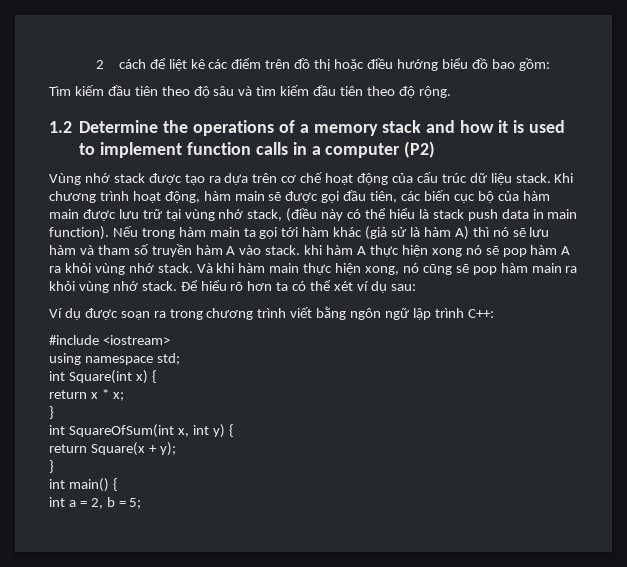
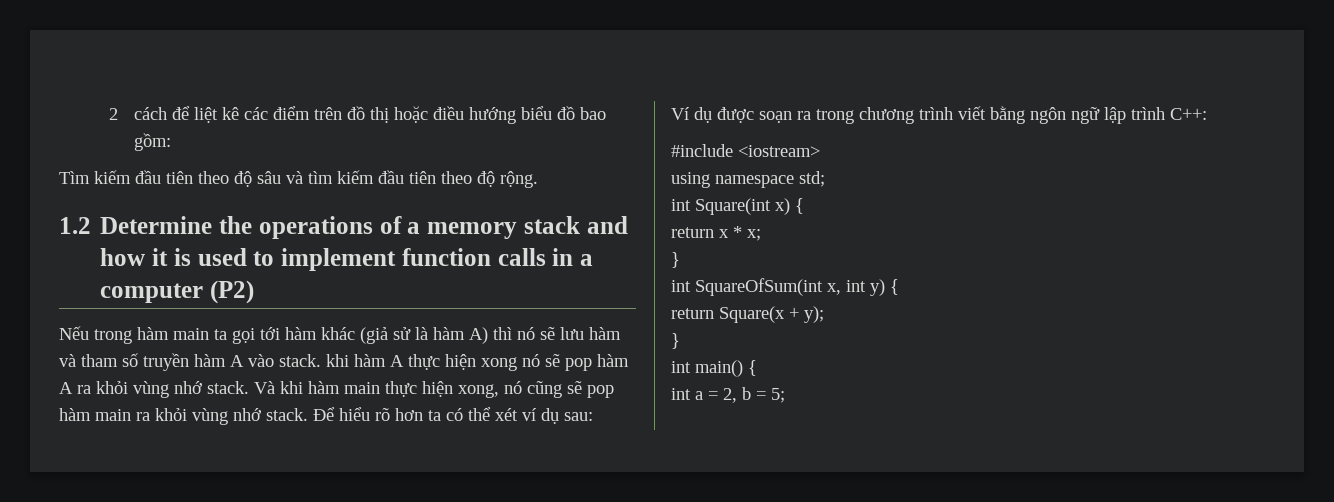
[49,172,574,185] [49,190,550,203] [49,208,578,222] [49,226,109,240] Vùng nhớ stack được tạo ra dựa trên cơ chế hoạt động của cấu trúc dữ liệu stack. Khi chương trình hoạt động, hàm main sẽ được gọi đầu tiên, các biến cục bộ của hàm main được lưu trữ tại vùng nhớ stack, (điều này có thể hiểu là stack push data in main function). -> (254, 292) none

